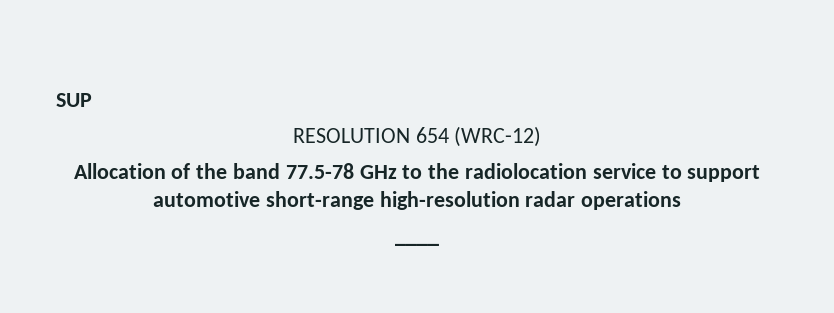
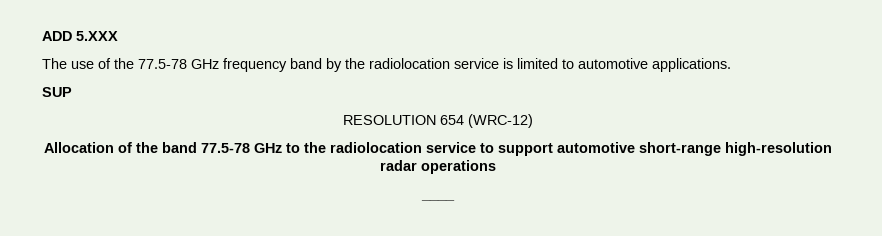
(56, 100) none -> [42,31,118,41] [42,58,731,72] ADD 5.XXX // The use of the 77.5-78 GHz frequency band by the radiolocation service is limited to automotive applications. //

